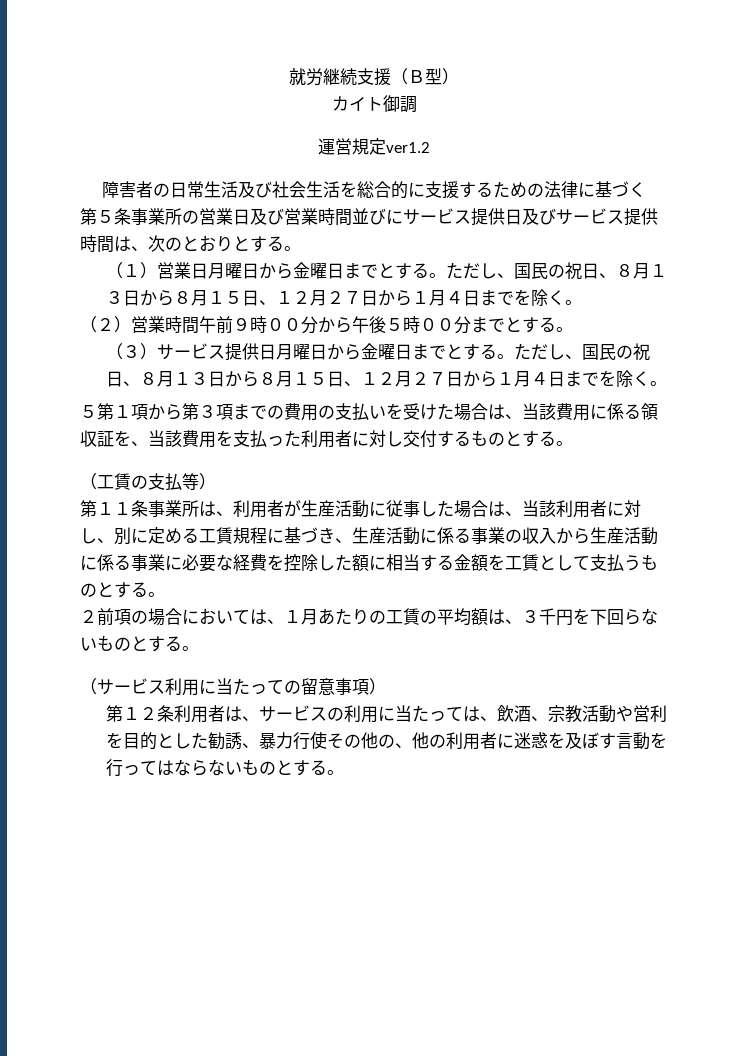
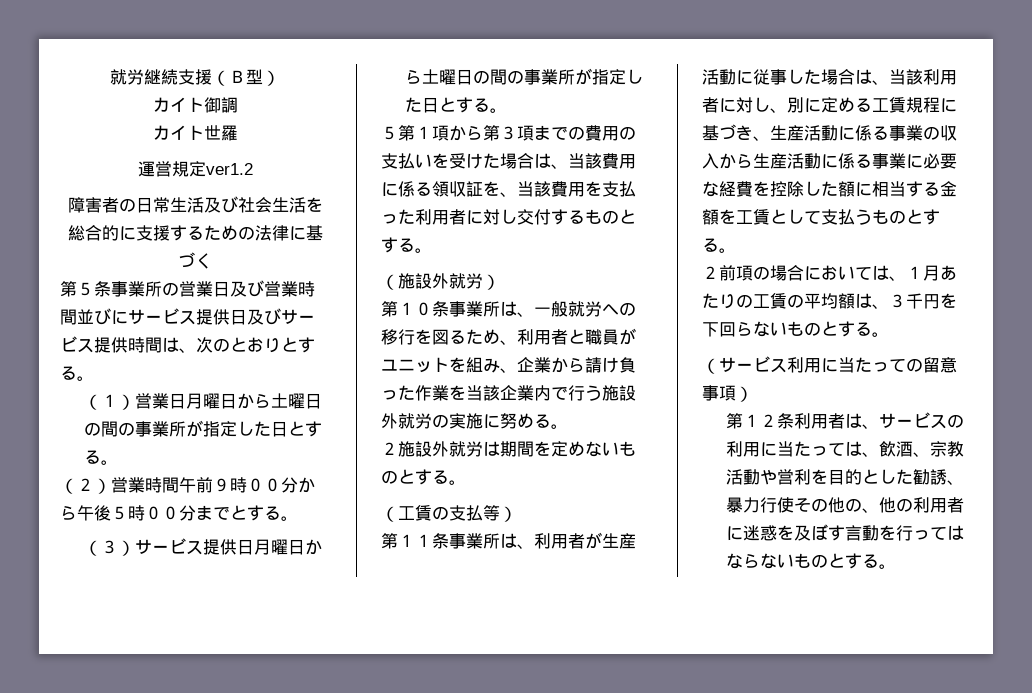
(417, 104) none -> [152,125,238,141] // カイト世羅
[293,262,668,280] [106,289,566,306] 金曜日までとする。ただし、国民の祝日、８月１３日から８月１５日、１２月２７日から１月４日までを除く -> [270,393,322,409] [83,420,322,437] [83,450,101,464] 土曜日の間の事業所が指定した日とする
[361,343,651,361] [106,370,651,387] 金曜日までとする。ただし、国民の祝日、８月１３日から８月１５日、１２月２７日から１月４日までを除く -> [421,68,643,85] [404,97,490,113] 土曜日の間の事業所が指定した日とする
(573, 443) none -> [381,273,500,290] [381,301,636,317] [381,328,636,345] [381,357,636,373] [381,385,636,401] [381,413,568,429] [381,441,636,457] [381,469,466,485] // （施設外就労） // 第１０条事業所は、一般就労への移行を図るため、利用者と職員がユニットを組み、企業から請け負った作業を当該企業内で行う施設外就労の実施に努める。 // ２施設外就労は期間を定めないものとする。

